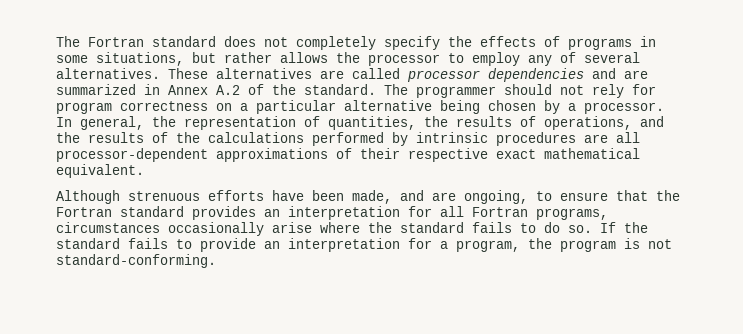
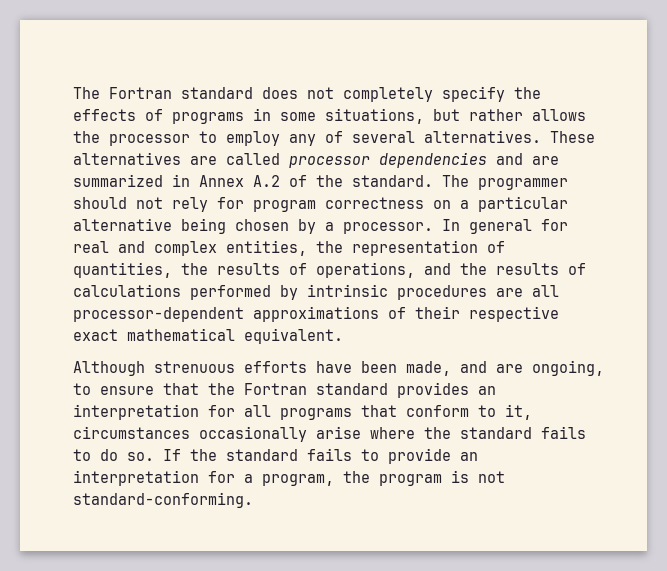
[80,116,144,130] general, -> [469,219,568,234] [73,240,307,256] general for real and complex entities,
[176,132,200,143] the -> (586, 269) none
[472,207,608,220] Fortran programs, -> [280,404,532,420] programs that conform to it,

